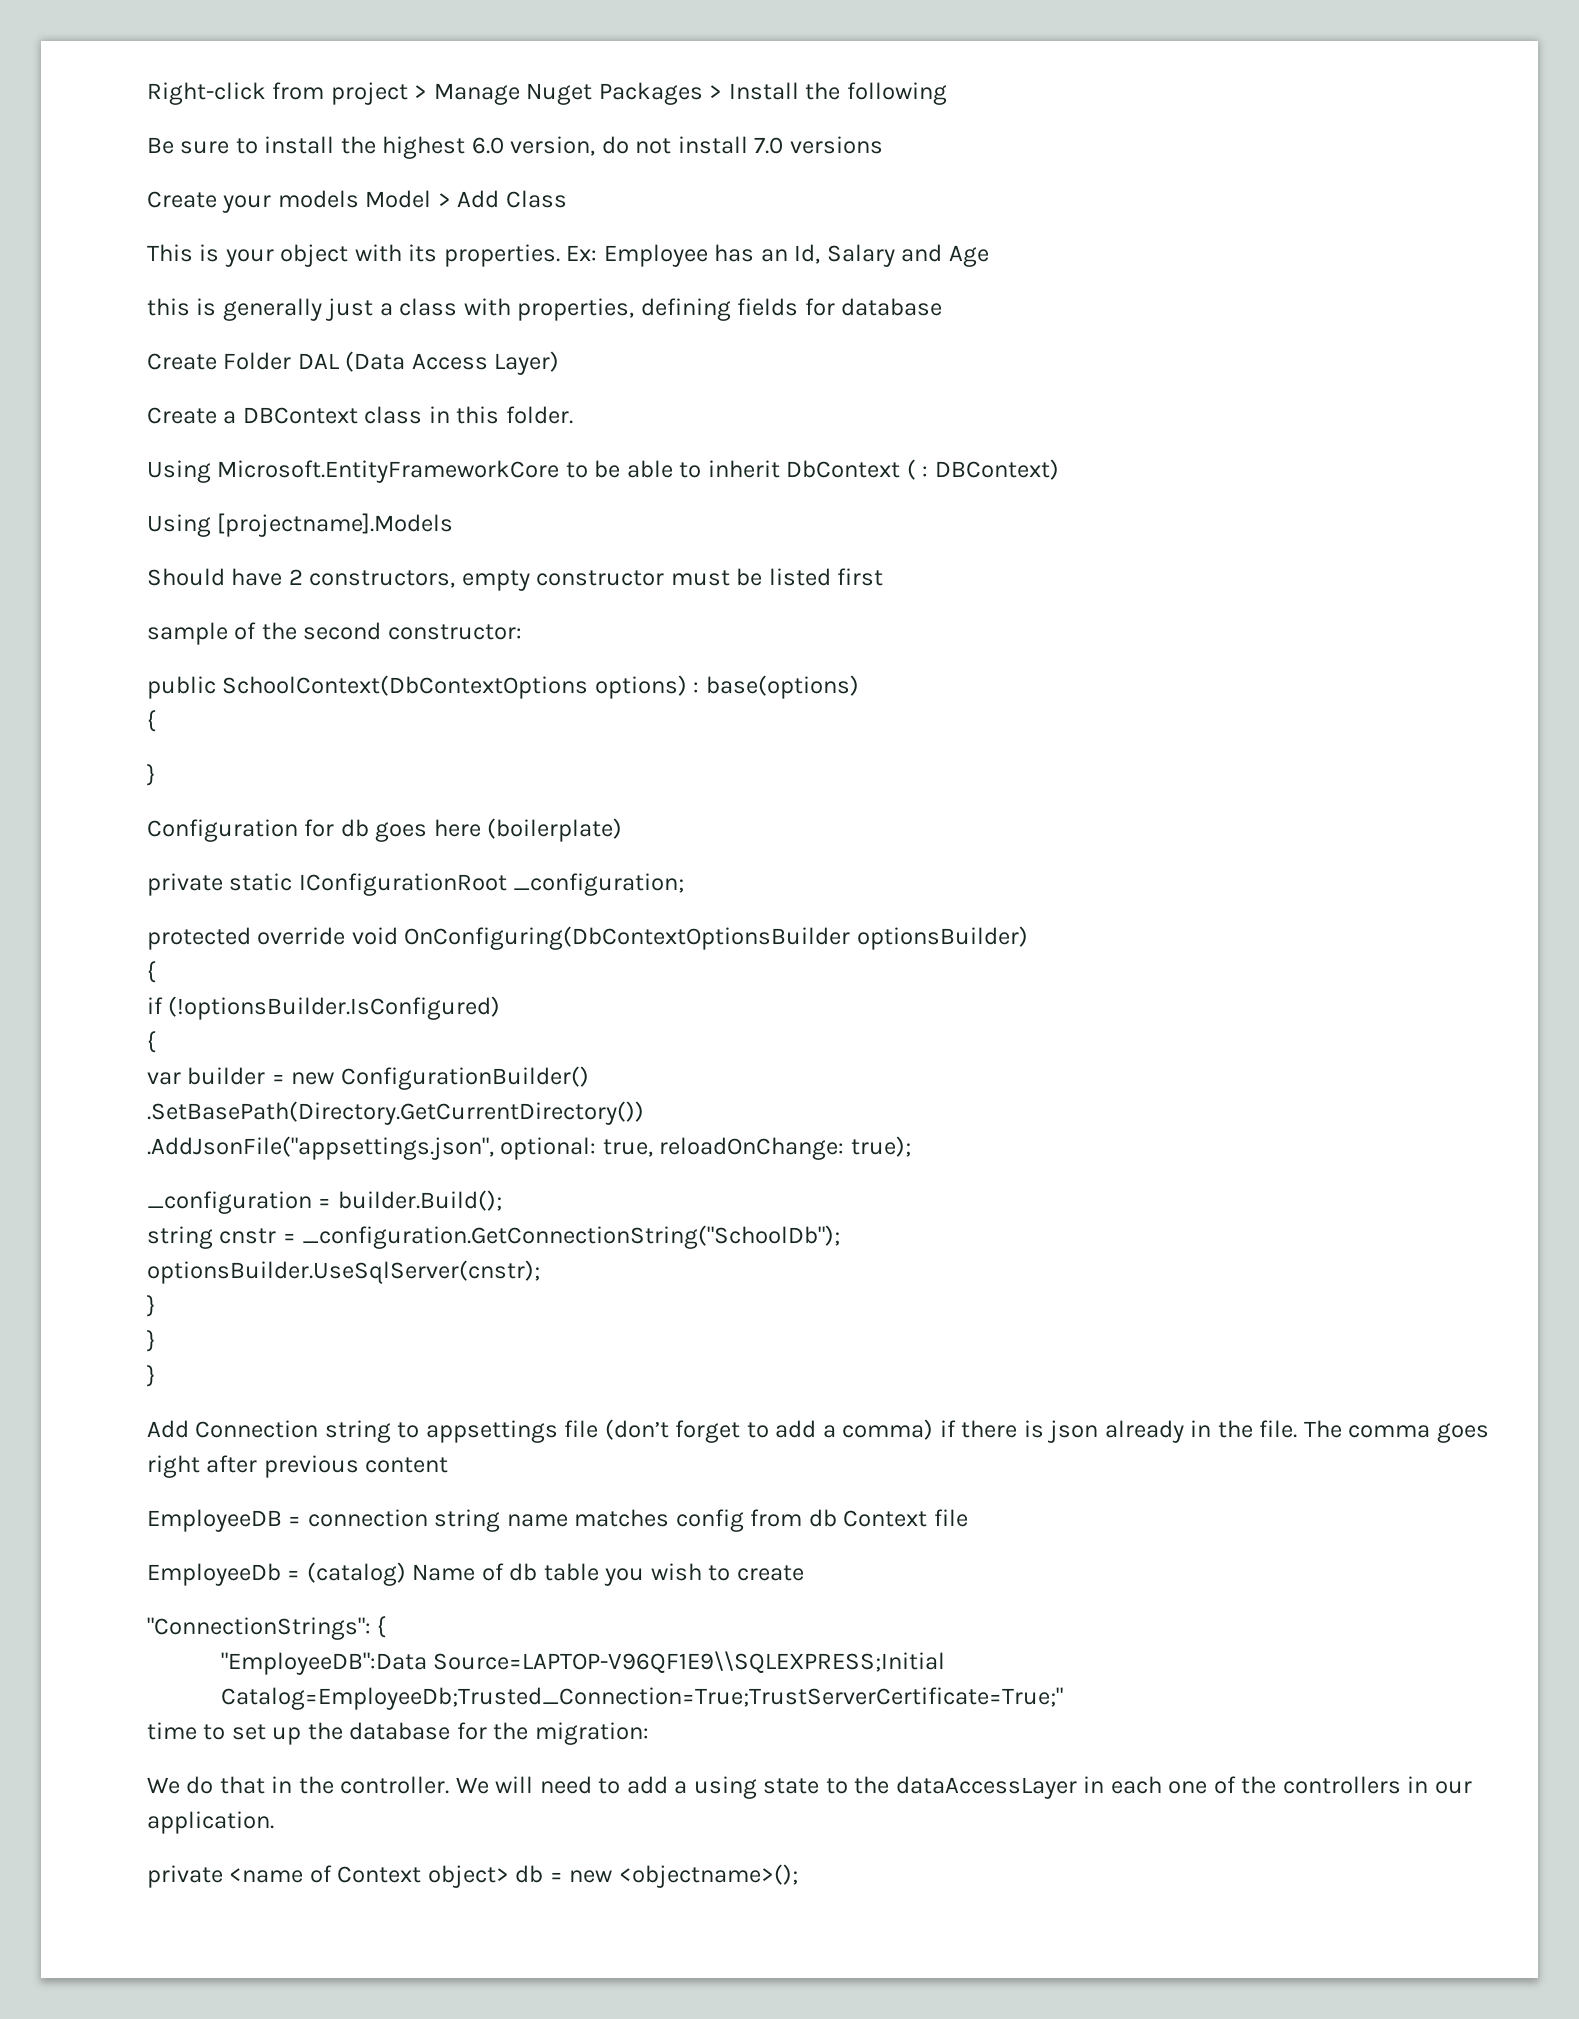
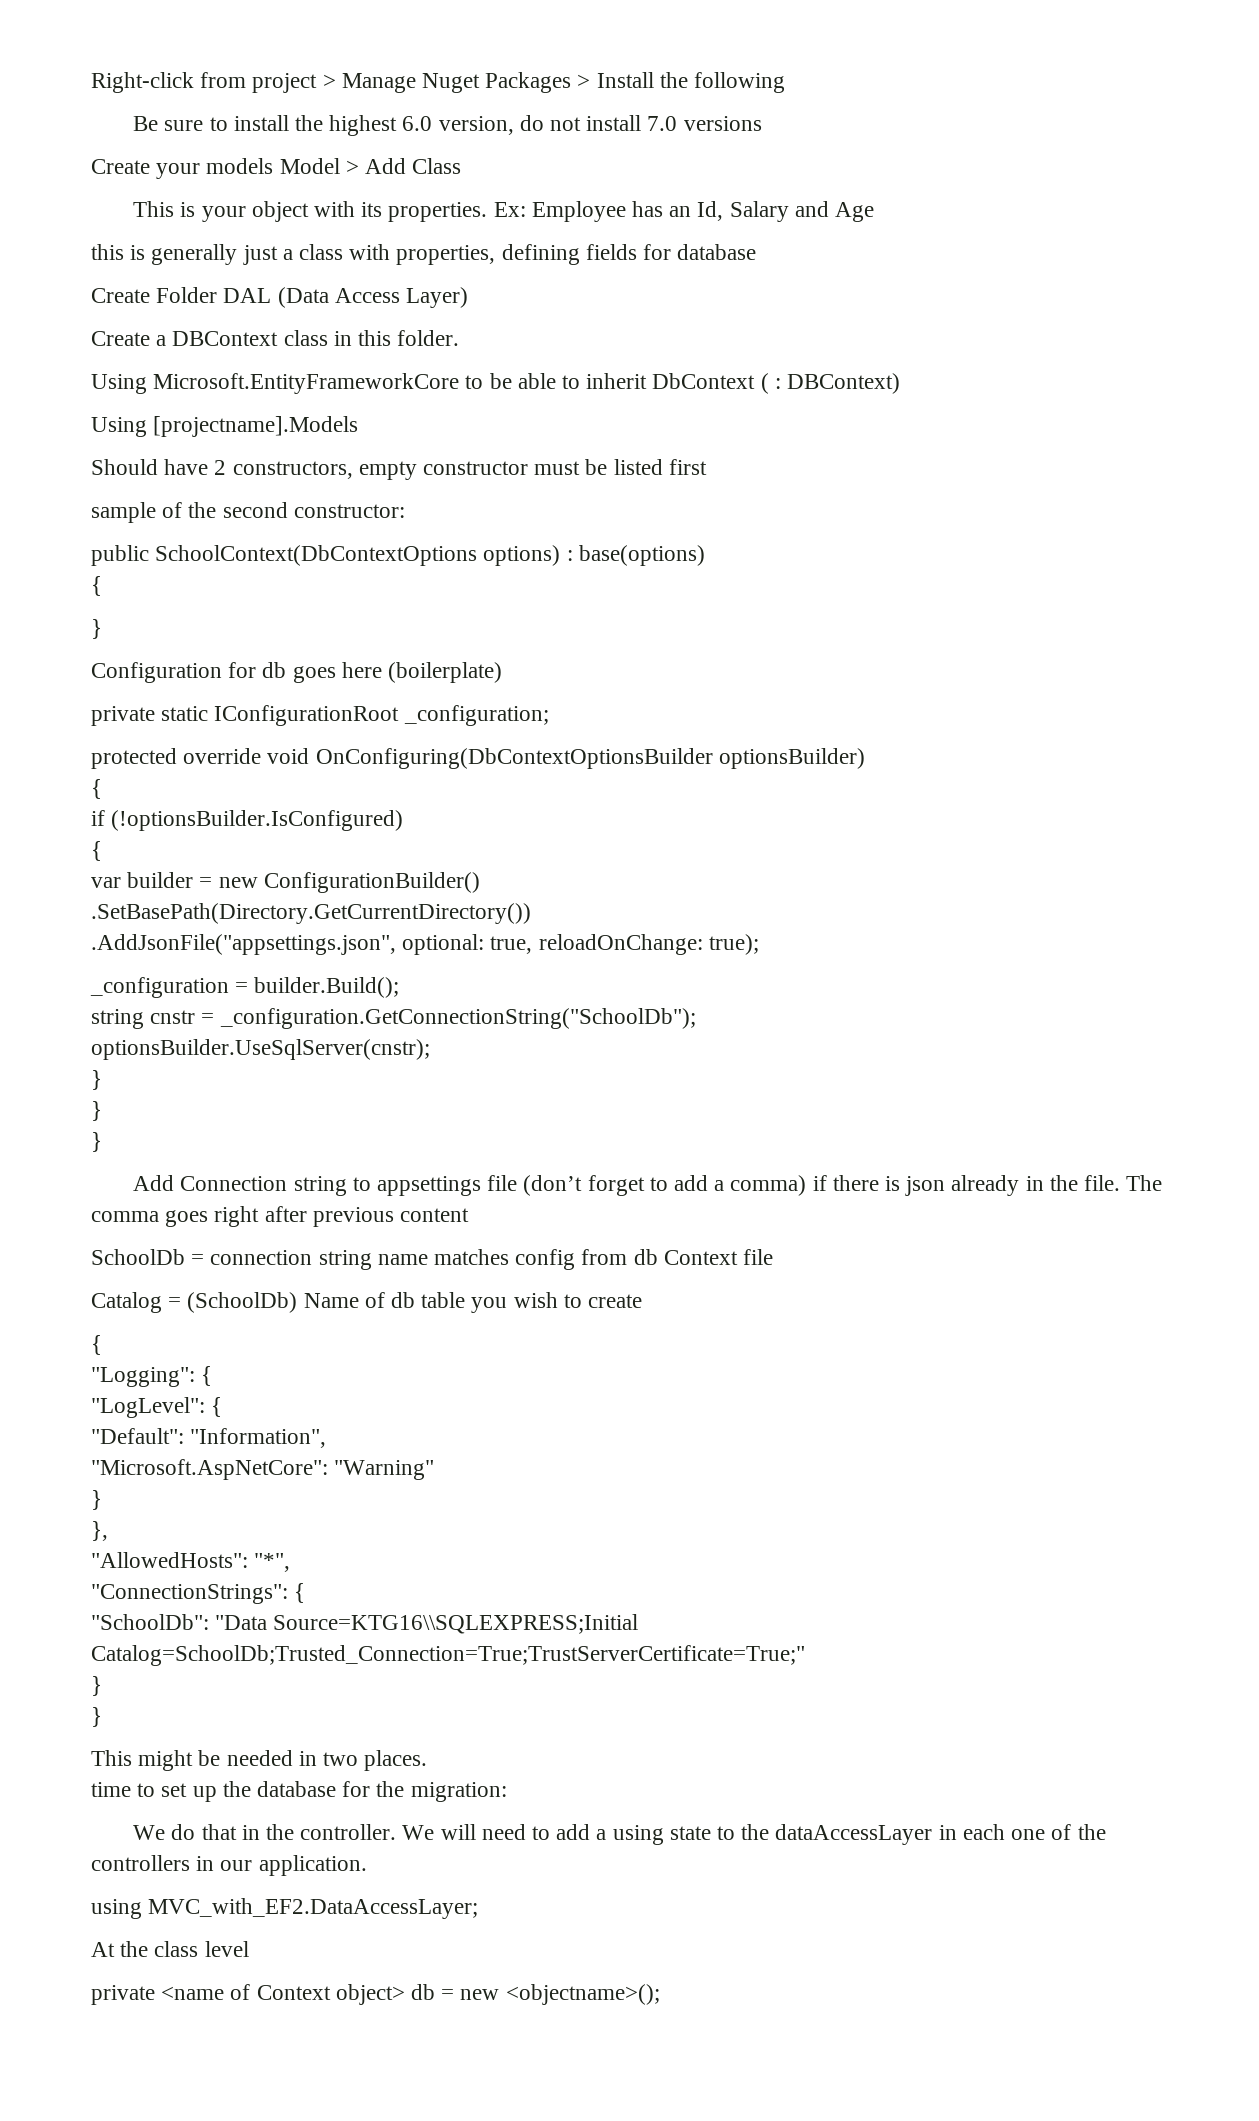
[147,1509,282,1532] EmployeeDB -> [91,1249,185,1265] SchoolDb
[147,1562,406,1586] EmployeeDb = (catalog) -> [91,1292,298,1313] Catalog = (SchoolDb)
[147,1616,387,1640] [220,1651,946,1675] [220,1687,1063,1710] "ConnectionStrings": { // "EmployeeDB":Data Source=LAPTOP-V96QF1E9\\SQLEXPRESS;Initial Catalog=EmployeeDb;Trusted_Connection=True;TrustServerCertificate=True;" -> [91,1335,102,1355] [91,1366,213,1387] [91,1397,223,1418] [91,1428,327,1448] [91,1459,435,1480] [91,1490,102,1510] [91,1521,108,1541] [91,1552,291,1572] [91,1583,306,1604] [91,1614,639,1634] [91,1645,805,1666] [91,1676,102,1696] [91,1707,102,1727] [91,1750,428,1771] { // "Logging": { // "LogLevel": { // "Default": "Information", // "Microsoft.AspNetCore": "Warning" // } // }, // "AllowedHosts": "*", // "ConnectionStrings": { // "SchoolDb": "Data Source=KTG16\\SQLEXPRESS;Initial Catalog=SchoolDb;Trusted_Connection=True;TrustServerCertificate=True;" // } // } // This might be needed in two places.
(274, 1822) none -> [91,1898,479,1919] [91,1941,249,1957] // using MVC_with_EF2.DataAccessLayer; // At the class level

